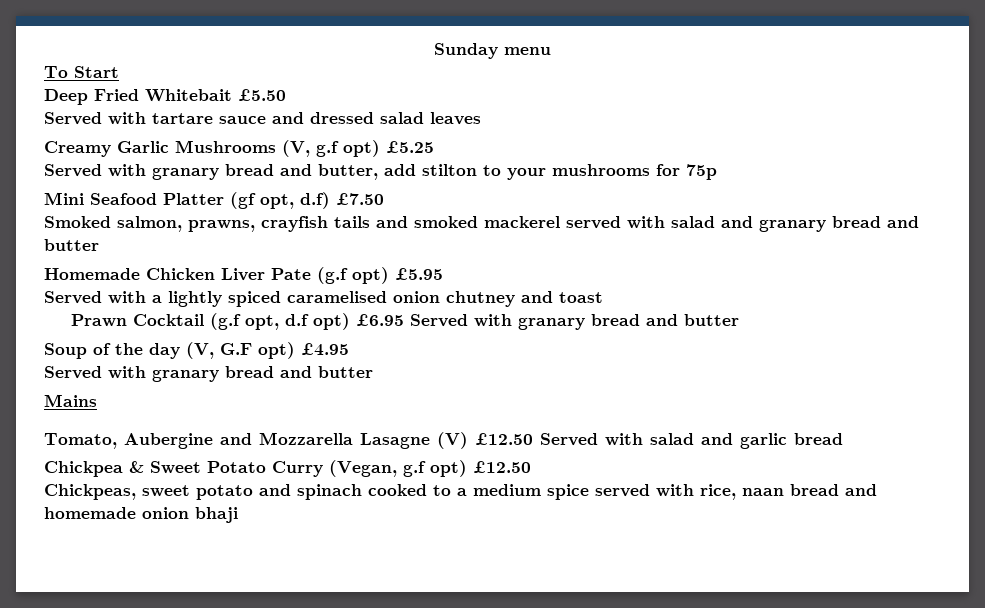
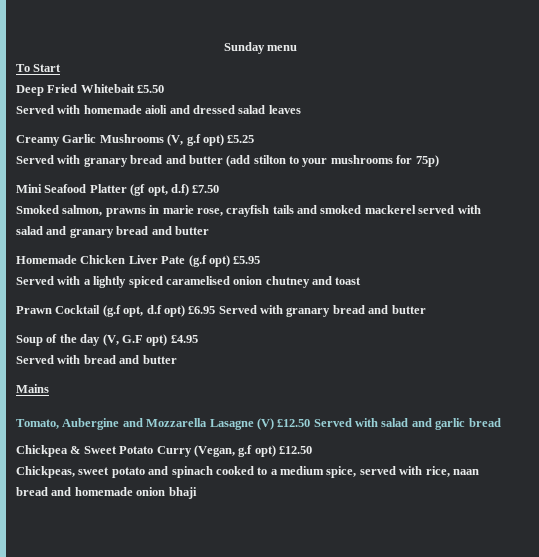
[152,113,266,124] tartare sauce -> [83,105,168,114] homemade aioli
[318,164,416,180] butter, add -> [188,155,251,167] butter (add
[686,164,717,180] 75p -> [415,155,439,167] 75p)
[188,220,255,232] prawns, -> [105,205,223,217] prawns in marie rose,
[152,369,219,382] granary -> (81, 359) none
[547,484,589,500] spice -> [326,466,357,478] spice,

